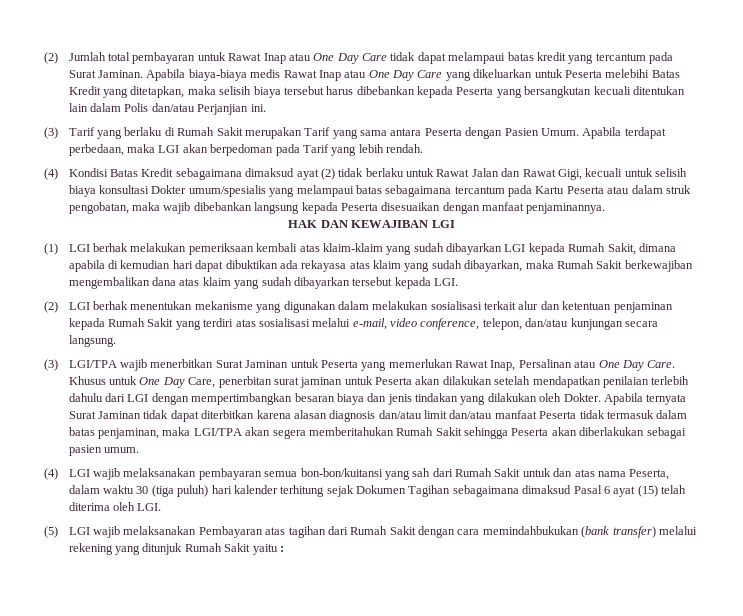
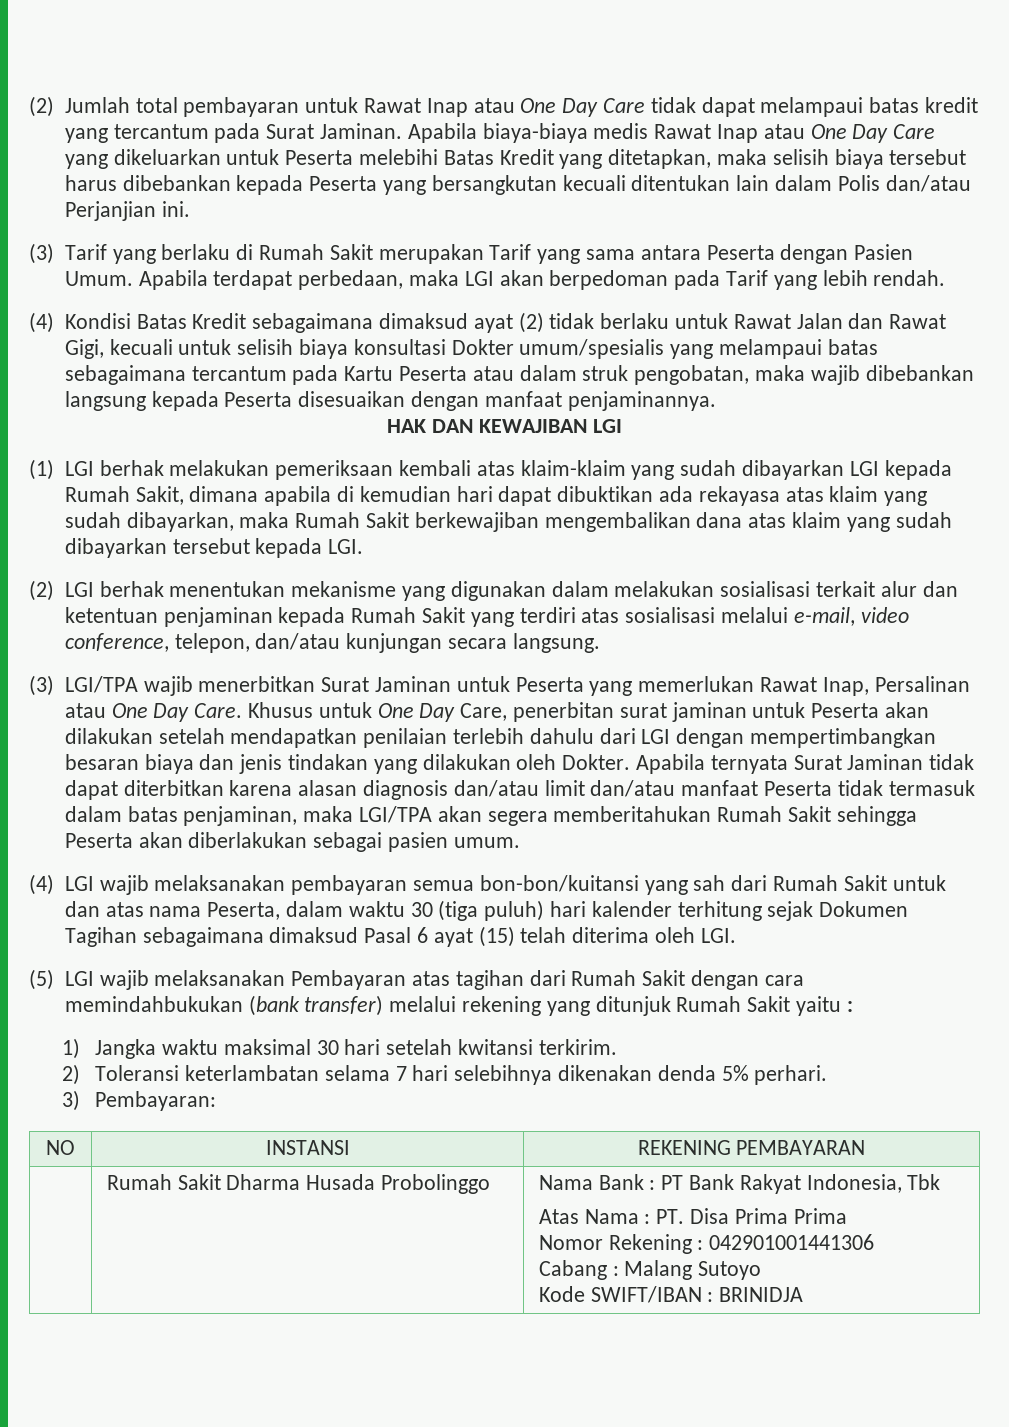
(284, 549) none -> [62,1038,617,1059] [62,1064,828,1085] [62,1090,217,1111] [46,1140,75,1155] [265,1140,350,1155] [637,1140,866,1155] [106,1174,491,1194] [538,1174,941,1194] [538,1208,847,1224] [538,1234,875,1254] [538,1260,762,1280] [538,1286,804,1303] // 1) Jangka waktu maksimal 30 hari setelah kwitansi terkirim. // 2) Toleransi keterlambatan selama 7 hari selebihnya dikenakan denda 5% perhari. // 3) Pembayaran: // NO | INSTANSI | REKENING PEMBAYARAN // | Rumah Sakit Dharma Husada Probolinggo | Nama Bank : PT Bank Rakyat Indonesia, Tbk // Atas Nama : PT. Disa Prima Prima // Nomor Rekening : 042901001441306 // Cabang : Malang Sutoyo // Kode SWIFT/IBAN : BRINIDJA

